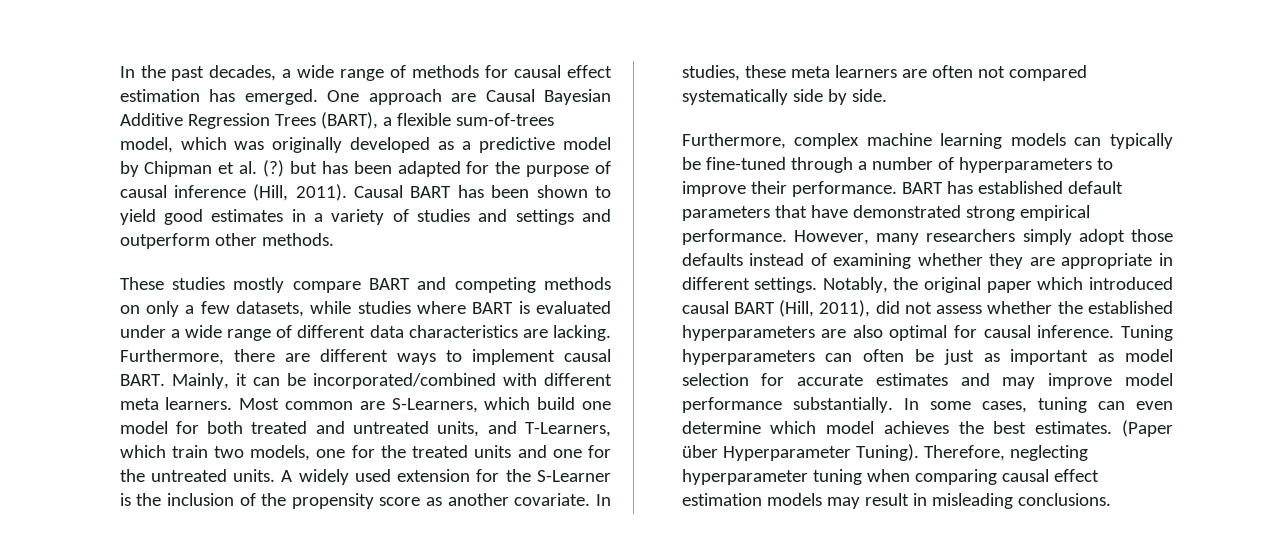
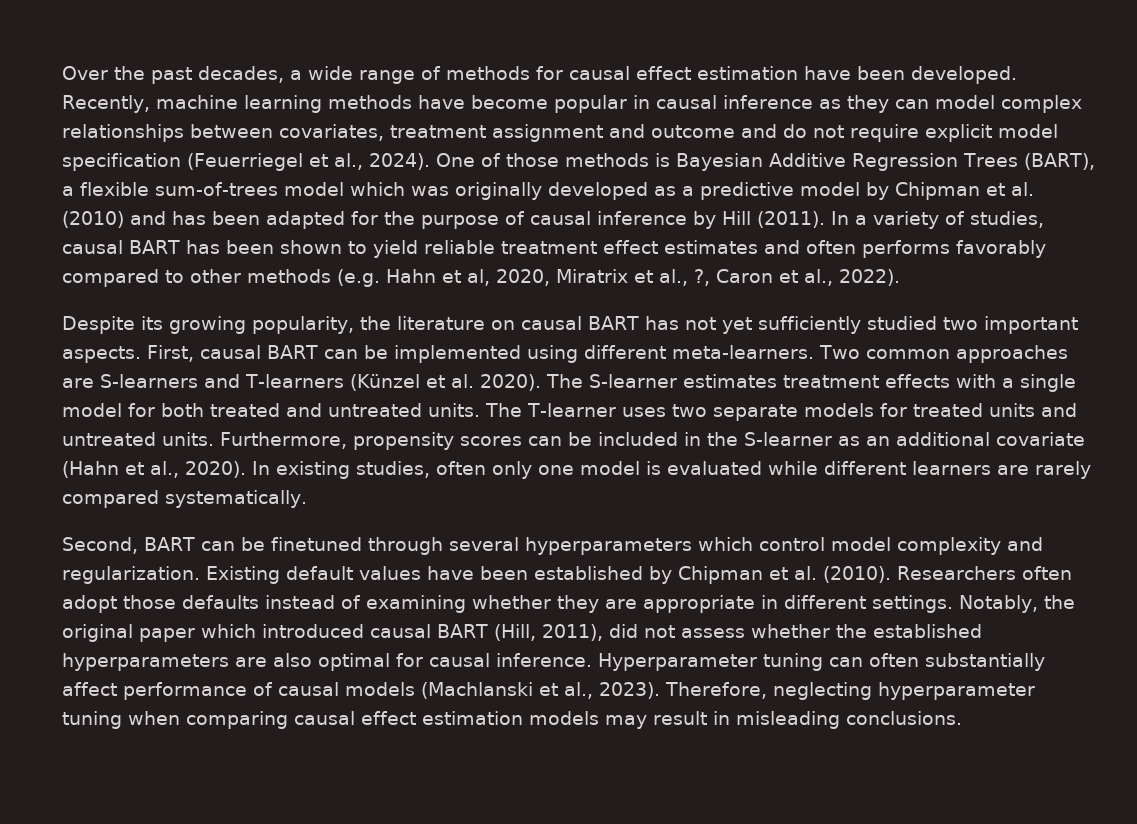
[119,66,135,78] In -> [61,66,108,80] Over
[209,89,535,105] has emerged. One approach are Causal -> [803,66,1017,84] [61,95,1082,113] [61,124,1058,142] [61,153,670,171] have been developed. Recently, machine learning methods have become popular in causal inference as they can model complex relationships between covariates, treatment assignment and outcome and do not require explicit model specification (Feuerriegel et al., 2024). One of those methods is
[119,137,173,153] model, -> [283,182,344,196] model
[263,160,317,177] (?) but -> [61,211,166,228] (2010) and
[253,184,404,201] (Hill, 2011). Causal -> [692,211,1044,229] [61,240,123,254] by Hill (2011). In a variety of studies, causal
[163,209,611,225] [119,233,334,249] [119,277,611,293] [119,301,611,317] [119,325,611,341] [119,349,611,365] [119,373,612,389] [119,397,611,413] good estimates in a variety of studies and settings and outperform other methods. // These studies mostly compare BART and competing methods on only a few datasets, while studies where BART is evaluated under a wide range of different data characteristics are lacking. Furthermore, there are different ways to implement causal BART. Mainly, it can be incorporated/combined with different meta learners. Most common are S-Learners, which build one -> [423,240,1046,258] [61,269,900,287] [61,316,1078,334] [61,345,1068,363] [61,374,1076,392] reliable treatment effect estimates and often performs favorably compared to other methods (e.g. Hahn et al, 2020, Miratrix et al., ?, Caron et al., 2022). // Despite its growing popularity, the literature on causal BART has not yet sufficiently studied two important aspects. First, causal BART can be implemented using different meta-learners. Two common approaches are S-learners and T-learners (Künzel et al. 2020). The S-learner estimates treatment effects with a single
[437,421,611,437] [119,445,612,461] [119,469,611,485] [119,493,611,509] [681,65,1087,81] [681,89,887,105] [681,133,1173,149] [681,157,1113,173] [681,181,1123,197] [681,205,1090,221] [681,229,1072,245] units, and T-Learners, which train two models, one for the treated units and one for the untreated units. A widely used extension for the S-Learner is the inclusion of the propensity score as another covariate. In studies, these meta learners are often not compared systematically side by side. // Furthermore, complex machine learning models can typically be fine-tuned through a number of hyperparameters to improve their performance. BART has established default parameters that have demonstrated strong empirical performance. However, many researchers simply -> [427,403,1077,421] [61,432,1085,450] [61,461,1091,479] [61,490,307,508] [61,537,1043,555] [61,566,1072,584] units. The T-learner uses two separate models for treated units and untreated units. Furthermore, propensity scores can be included in the S-learner as an additional covariate (Hahn et al., 2020). In existing studies, often only one model is evaluated while different learners are rarely compared systematically. // Second, BART can be finetuned through several hyperparameters which control model complexity and regularization. Existing default values have been established by Chipman et al. (2010). Researchers often
[1121,325,1173,341] [681,349,1173,365] [681,373,1173,389] [681,397,1173,413] [681,420,1173,437] [681,444,919,461] Tuning hyperparameters can often be just as important as model selection for accurate estimates and may improve model performance substantially. In some cases, tuning can even determine which model achieves the best estimates. (Paper über Hyperparameter Tuning). -> [597,653,1045,671] [61,682,660,700] Hyperparameter tuning can often substantially affect performance of causal models (Machlanski et al., 2023).

